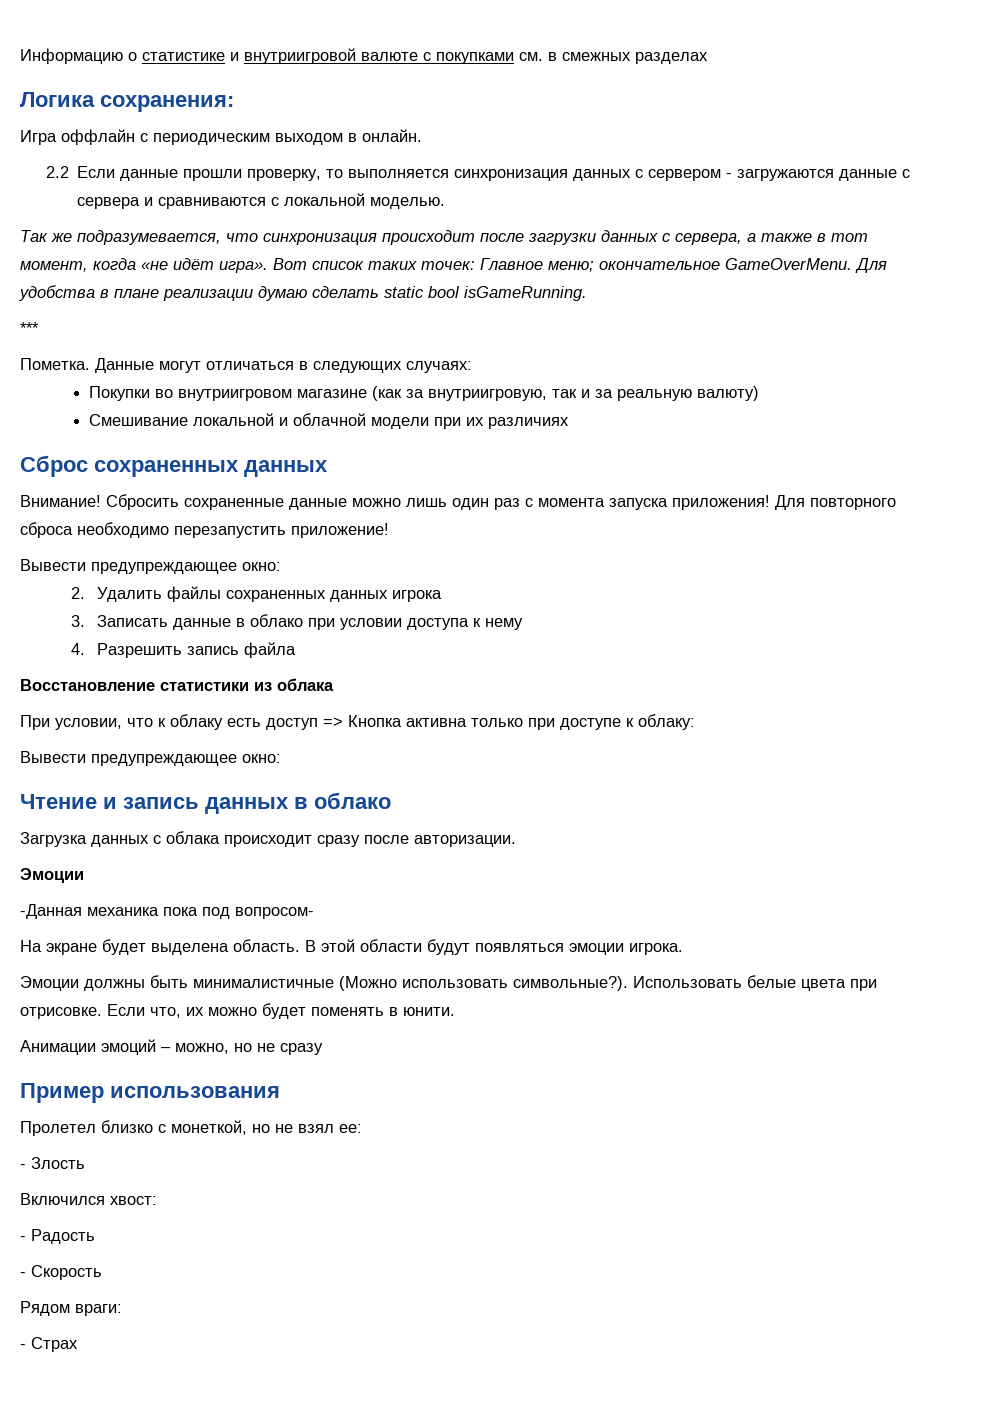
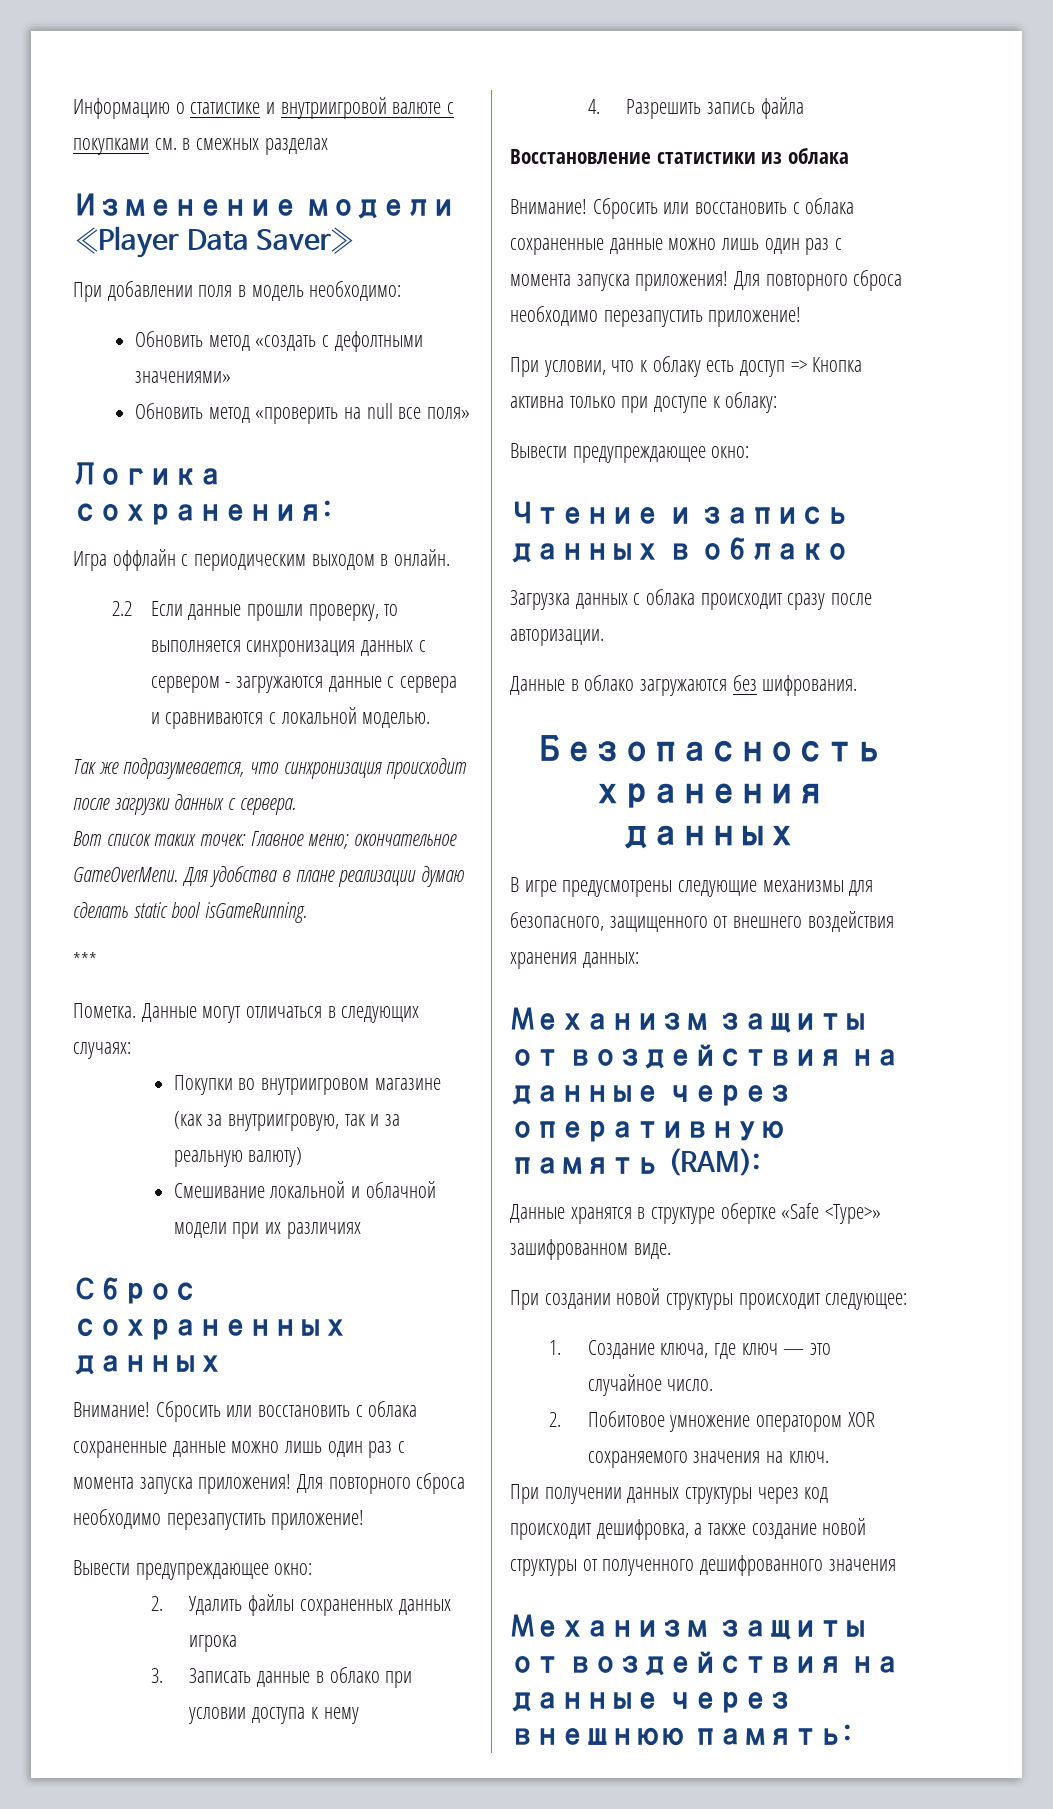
(708, 58) none -> [73,193,456,219] [73,226,357,258] [73,281,402,302] [134,331,423,352] [134,371,231,383] [134,403,470,424] // Изменение модели «Player Data Saver» // При добавлении поля в модель необходимо: // Обновить метод «создать с дефолтными значениями» // Обновить метод «проверить на null все поля»
[675,233,868,245] [20,258,268,273] сервера, а также в тот момент, когда «не идёт игра». -> [239,798,296,815] сервера. //
(179, 502) none -> [226,1401,418,1417] или восстановить с облака
(334, 684) none -> [510,198,855,219] [510,238,843,255] [510,270,903,291] [510,306,802,327] // Внимание! Сбросить или восстановить с облака сохраненные данные можно лишь один раз с момента запуска приложения! Для повторного сброса необходимо перезапустить приложение!
[20,868,84,883] [20,904,314,919] [20,939,683,955] [20,975,877,991] [20,1003,455,1019] [20,1039,323,1055] [20,1083,280,1103] [20,1120,362,1136] [20,1157,85,1169] [20,1193,157,1205] [20,1229,95,1244] [20,1265,102,1280] [20,1301,122,1316] [20,1337,78,1352] Эмоции // -Данная механика пока под вопросом- // На экране будет выделена область. В этой области будут появляться эмоции игрока. // Эмоции должны быть минималистичные (Можно использовать символьные?). Использовать белые цвета при отрисовке. Если что, их можно будет поменять в юнити. // Анимации эмоций – можно, но не сразу // Пример использования // Пролетел близко с монеткой, но не взял ее: // - Злость // Включился хвост: // - Радость // - Скорость // Рядом враги: // - Страх -> [510,675,858,696] [535,735,883,762] [593,783,825,808] [622,825,796,849] [510,877,874,897] [510,911,894,932] [510,952,639,969] [510,1007,868,1033] [510,1044,901,1069] [510,1084,793,1106] [510,1120,785,1142] [510,1148,760,1176] [510,1203,882,1224] [510,1239,671,1260] [510,1288,908,1310] [548,1340,832,1359] [587,1374,714,1396] [548,1411,875,1432] [587,1451,829,1468] [510,1484,829,1504] [510,1518,867,1540] [510,1555,896,1576] [510,1614,868,1640] [510,1651,901,1676] [510,1691,793,1713] [510,1724,851,1746] Данные в облако загружаются без шифрования. // Безопасность хранения данных // В игре предусмотрены следующие механизмы для безопасного, защищенного от внешнего воздействия хранения данных: // Механизм защиты от воздействия на данные через оперативную память (RAM): // Данные хранятся в структуре обертке «Safe <Type>» зашифрованном виде. // При создании новой структуры происходит следующее: // 1. Создание ключа, где ключ — это случайное число. // 2. Побитовое умножение оператором XOR сохраняемого значения на ключ. // При получении данных структуры через код происходит дешифровка, а также создание новой структуры от полученного дешифрованного значения // Механизм защиты от воздействия на данные через внешнюю память:

